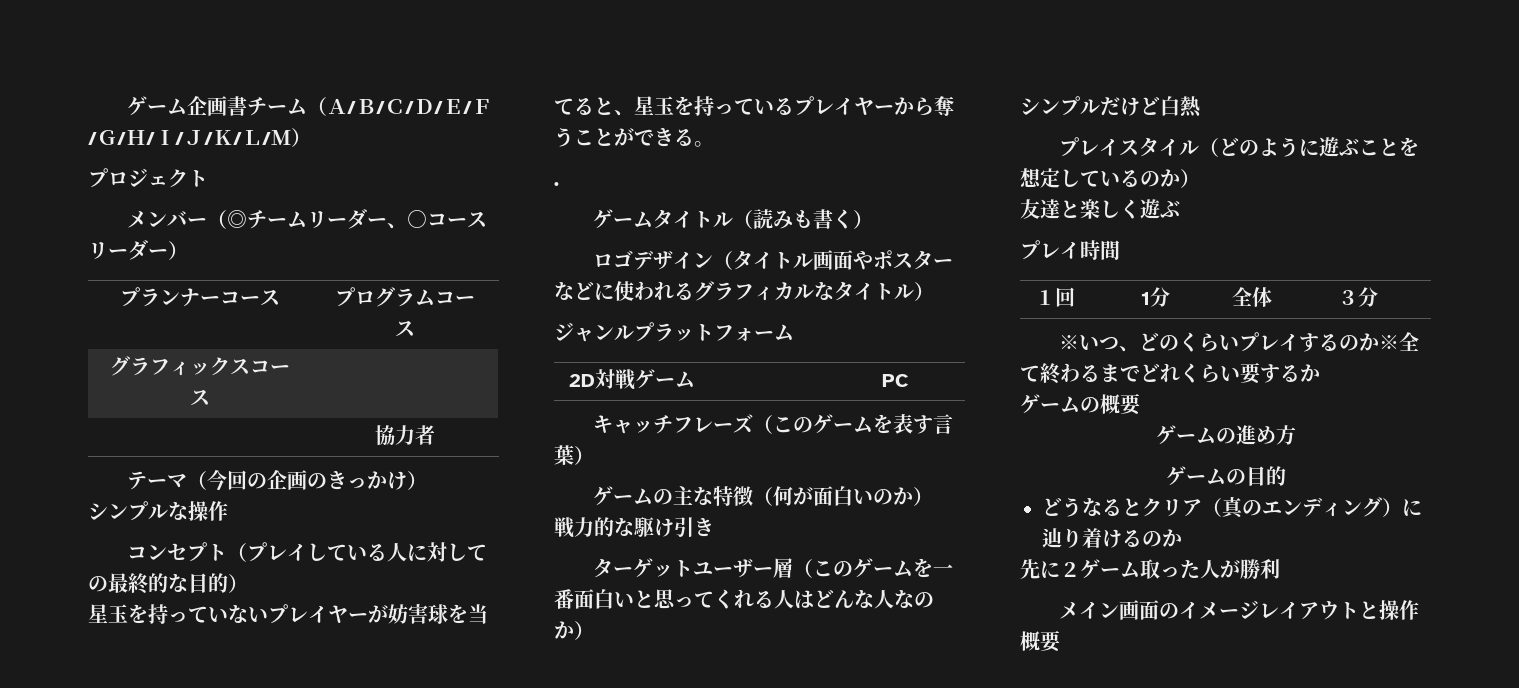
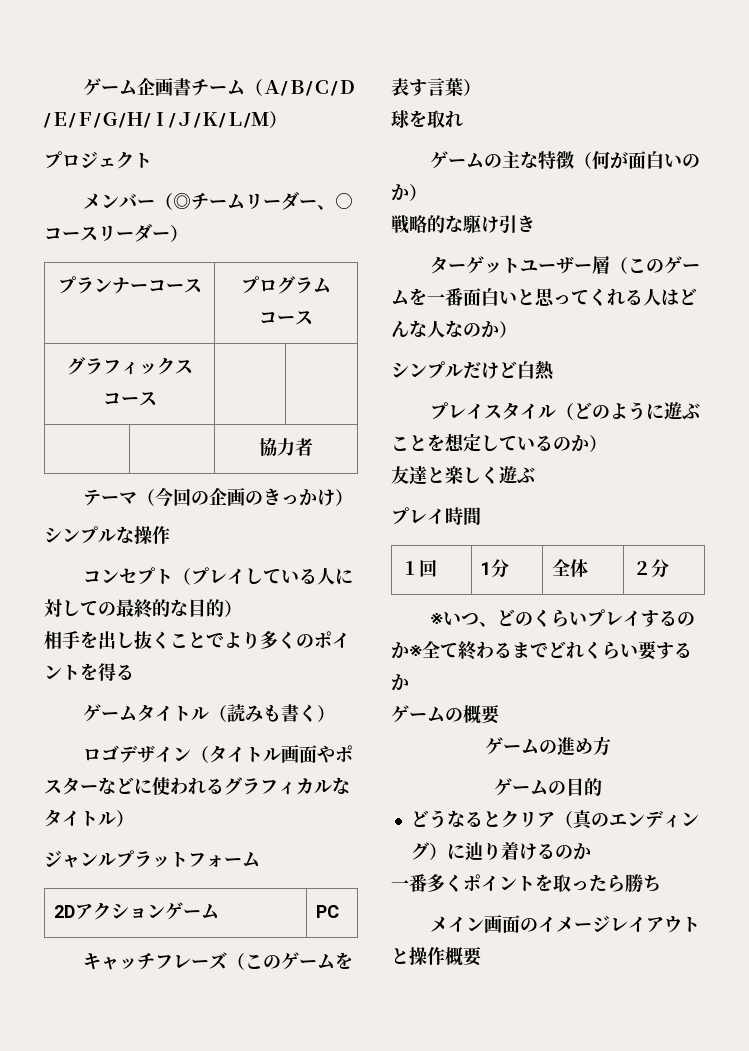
[88,604,488,624] [554,96,954,116] [554,127,714,147] [554,182,559,186] 星玉を持っていないプレイヤーが妨害球を当てると、星玉を持っているプレイヤーから奪うことができる。 // . -> [44,631,350,649] [44,663,134,681] 相手を出し抜くことでより多くのポイントを得る
[595,369,637,390] 対戦 -> [75,902,166,920] アクション
(594, 455) none -> [391,110,463,128] // 球を取れ
[574,517,594,537] 力 -> [409,215,427,233] 略
[1338,290,1359,305] ３ -> [633,561,652,575] ２
[1020,558,1280,580] 先に２ゲーム取った人が勝利 -> [391,874,661,893] 一番多くポイントを取ったら勝ち

